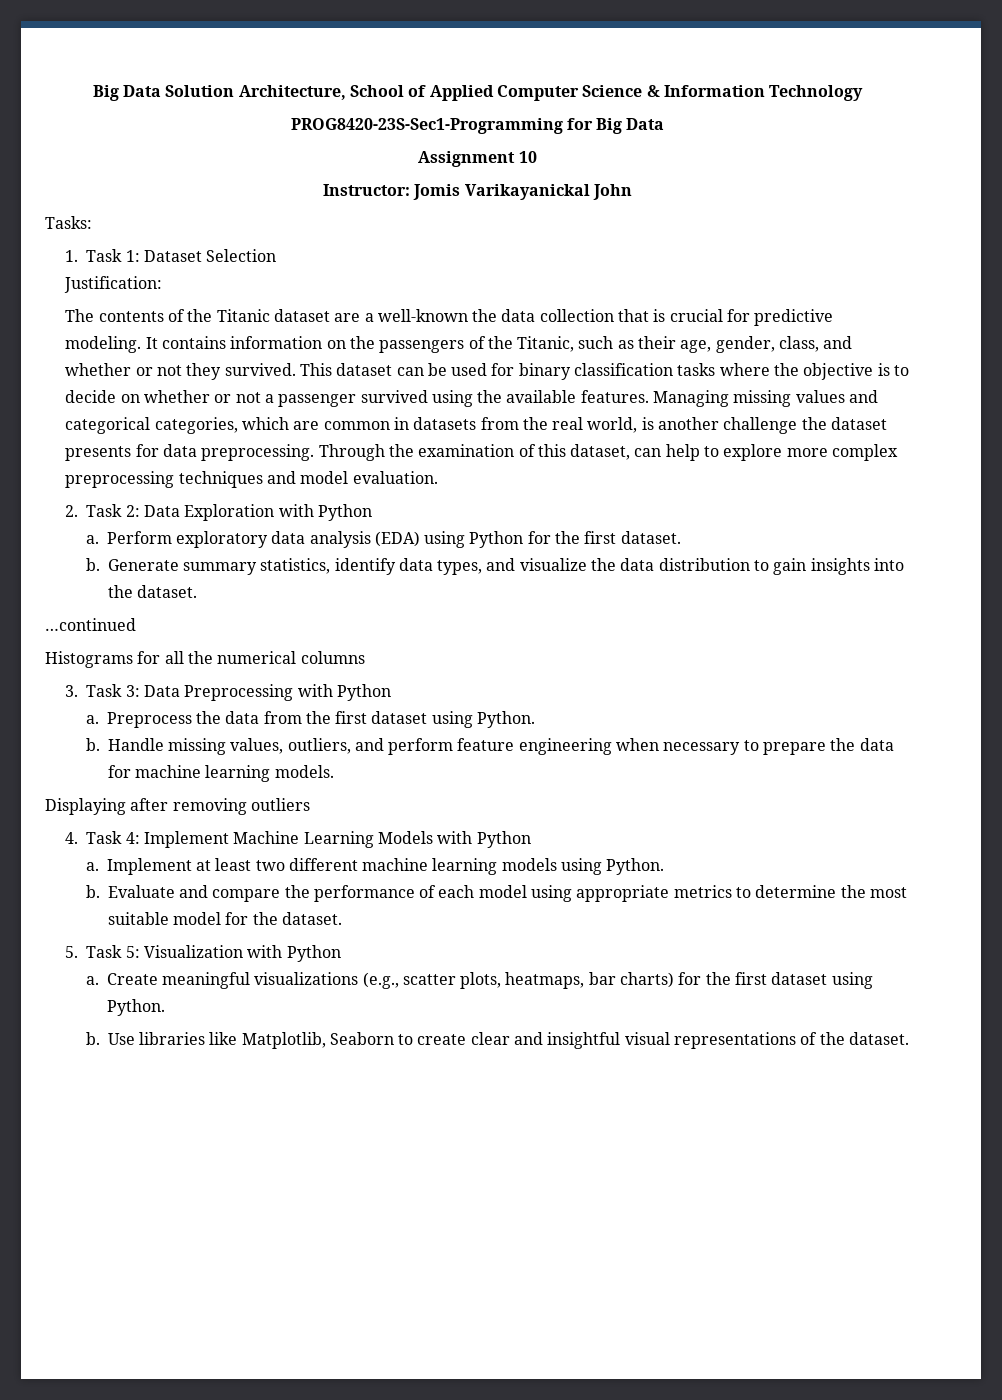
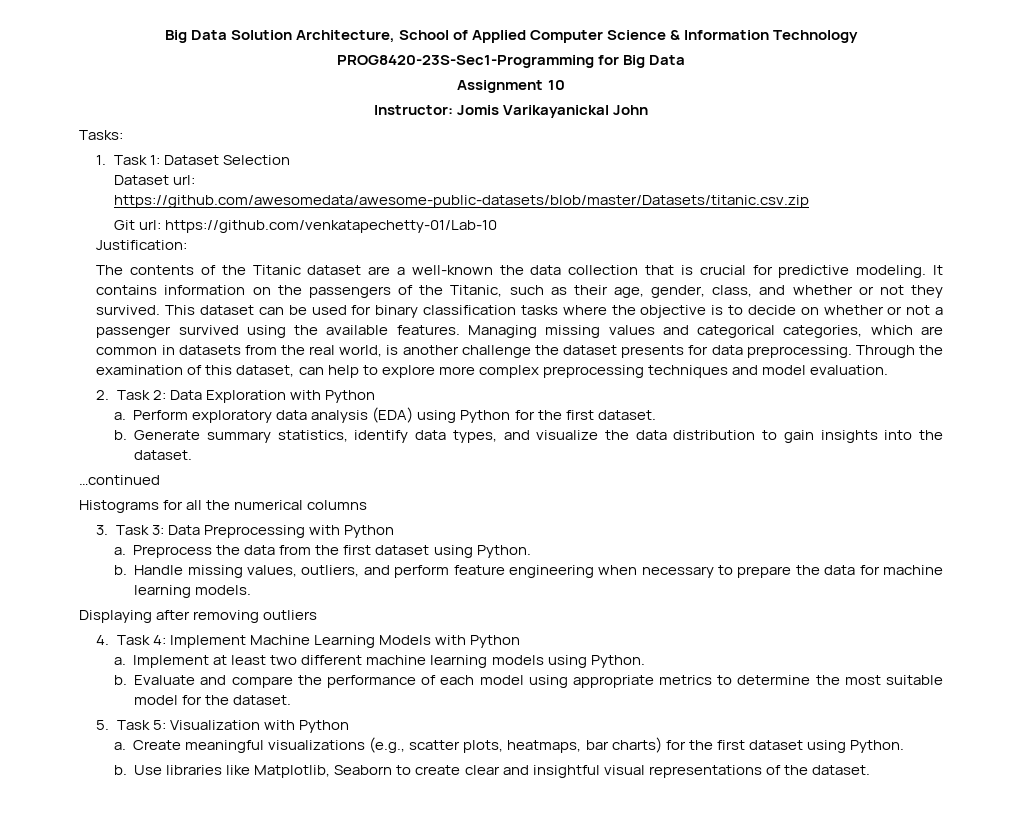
(277, 255) none -> [113,175,195,185] [113,195,809,208] [113,220,497,233] // Dataset url: // https://github.com/awesomedata/awesome-public-datasets/blob/master/Datasets/titanic.csv.zip // Git url: https://github.com/venkatapechetty-01/Lab-10

